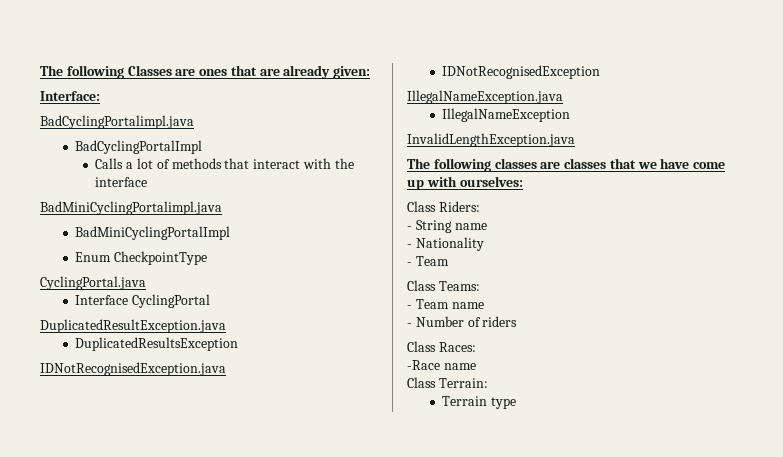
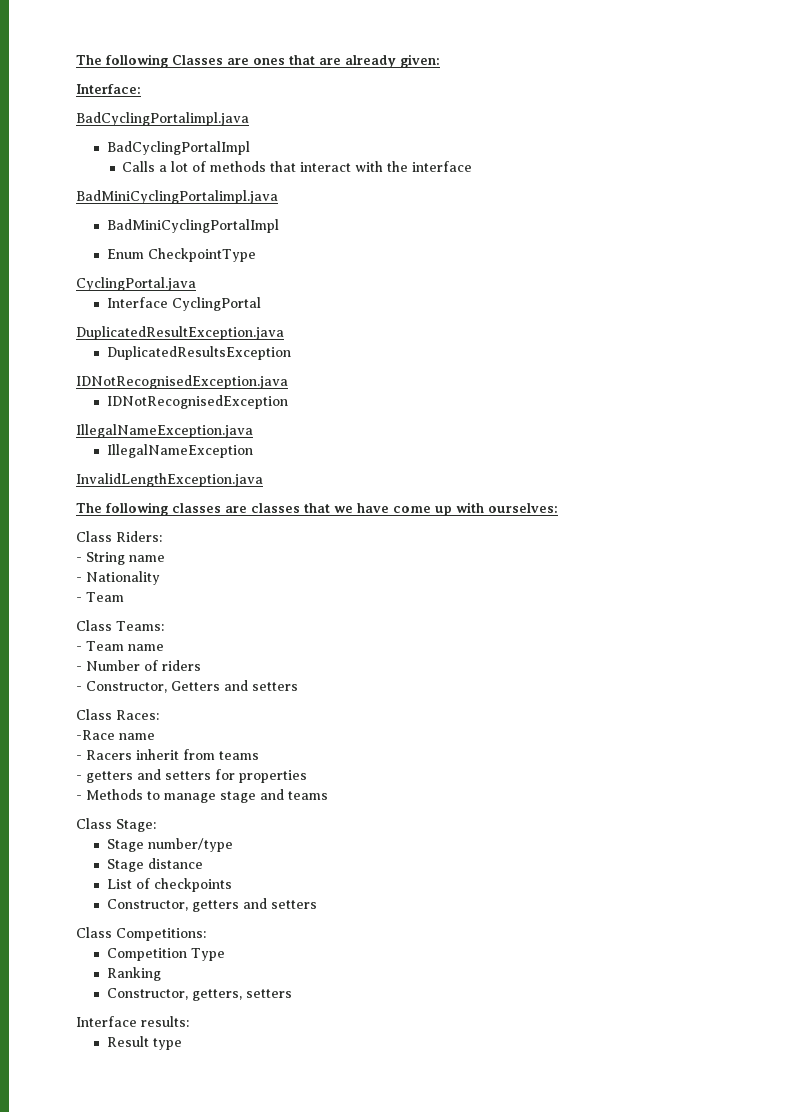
(518, 321) none -> [76,680,298,693] // - Constructor, Getters and setters
[407,377,488,388] [442,396,488,406] Class Terrain: // Terrain -> [76,749,259,760] [76,769,307,783] [76,789,328,803] [76,818,156,832] [106,838,233,852] [106,858,203,872] [106,878,232,892] [106,898,317,912] [76,927,206,941] [106,948,225,961] [106,967,161,981] [106,988,292,1001] [76,1016,189,1027] [106,1036,149,1047] - Racers inherit from teams // - getters and setters for properties // - Methods to manage stage and teams // Class Stage: // Stage number/type // Stage distance // List of checkpoints // Constructor, getters and setters // Class Competitions: // Competition Type // Ranking // Constructor, getters, setters // Interface results: // Result

